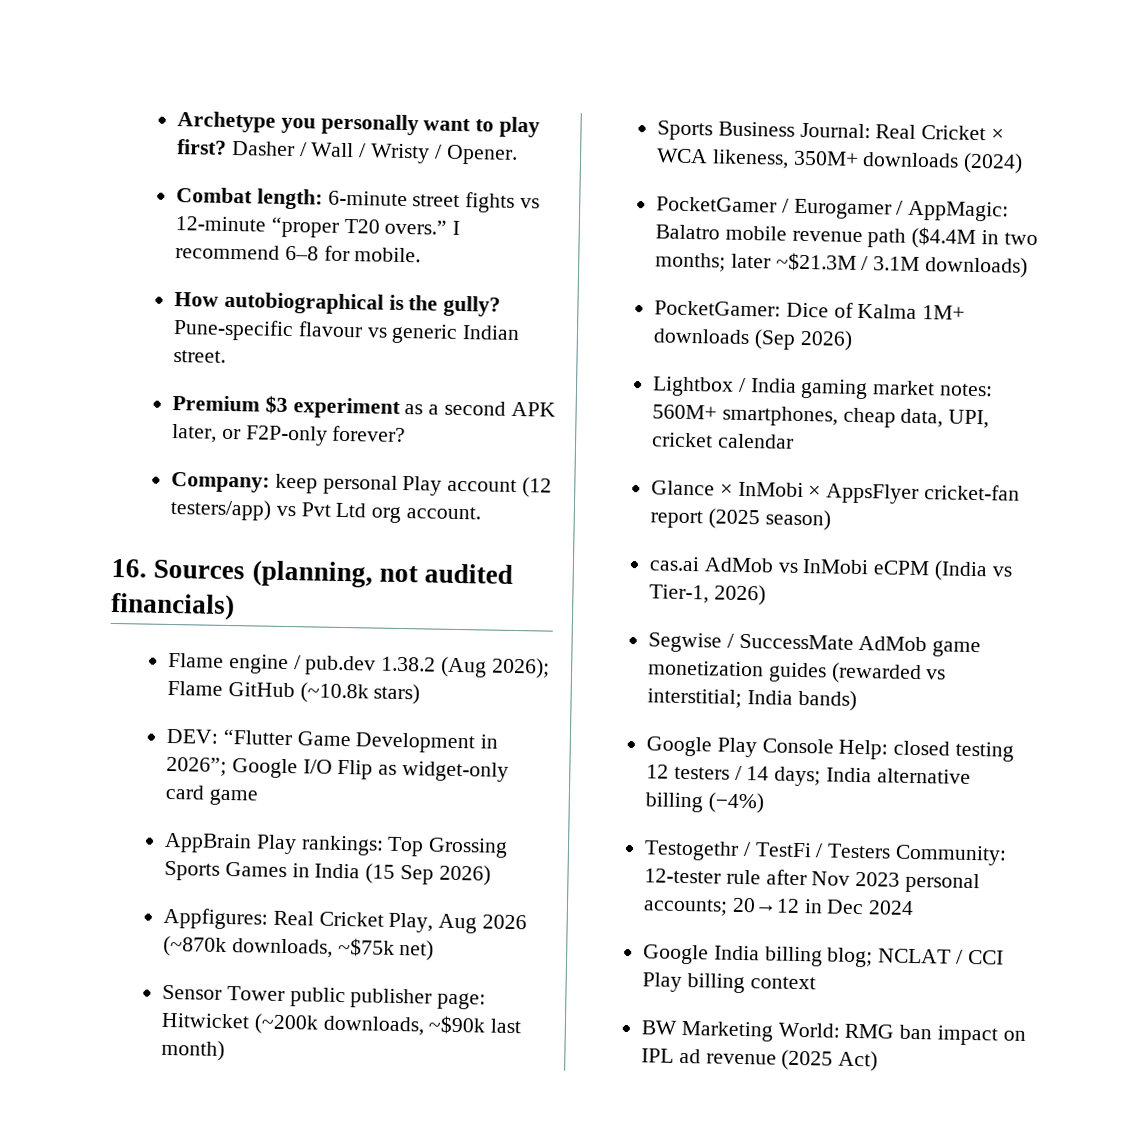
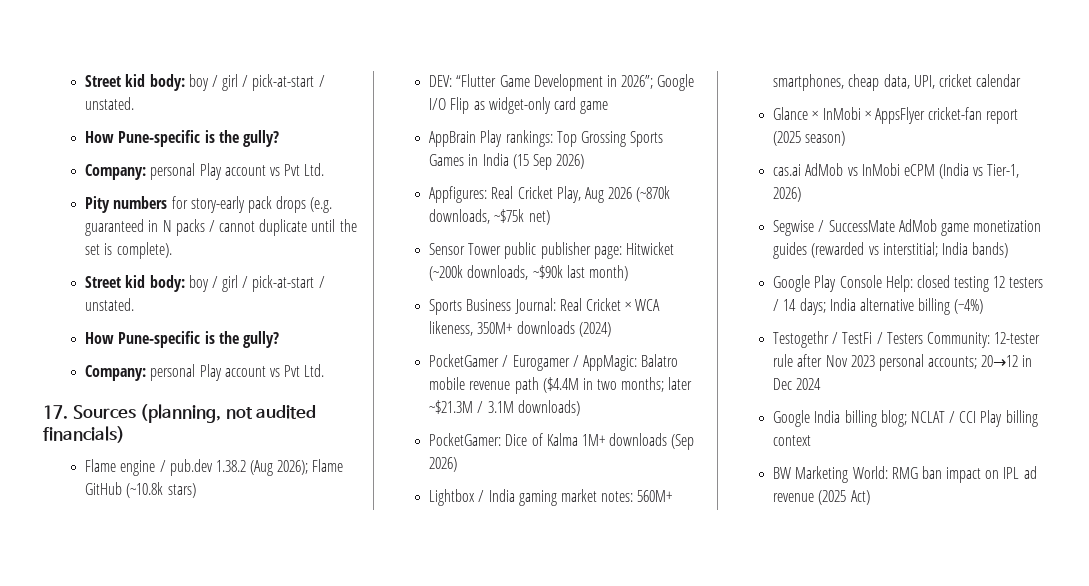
[176,111,541,138] [176,139,518,165] [175,187,541,213] [174,216,461,238] [174,243,422,263] [173,291,502,317] [172,318,521,344] [172,349,226,363] [171,394,556,419] [171,423,407,446] [170,471,553,498] [169,498,482,524] [111,558,147,578] Archetype you personally want to play first? Dasher / Wall / Wristy / Opener. // Combat length: 6-minute street fights vs 12-minute “proper T20 overs.” I recommend 6–8 for mobile. // How autobiographical is the gully? Pune-specific flavour vs generic Indian street. // Premium $3 experiment as a second APK later, or F2P-only forever? // Company: keep personal Play account (12 testers/app) vs Pvt Ltd org account. // 16. -> [85,74,325,91] [85,97,135,110] [85,130,279,147] [85,163,325,180] [85,196,333,213] [85,219,357,236] [85,242,172,259] [85,275,325,292] [85,298,135,311] [85,331,279,348] [85,364,325,381] [43,405,68,419] Street kid body: boy / girl / pick-at-start / unstated. // How Pune-specific is the gully? // Company: personal Play account vs Pvt Ltd. // Pity numbers for story-early pack drops (e.g. guaranteed in N packs / cannot duplicate until the set is complete). // Street kid body: boy / girl / pick-at-start / unstated. // How Pune-specific is the gully? // Company: personal Play account vs Pvt Ltd. // 17.

